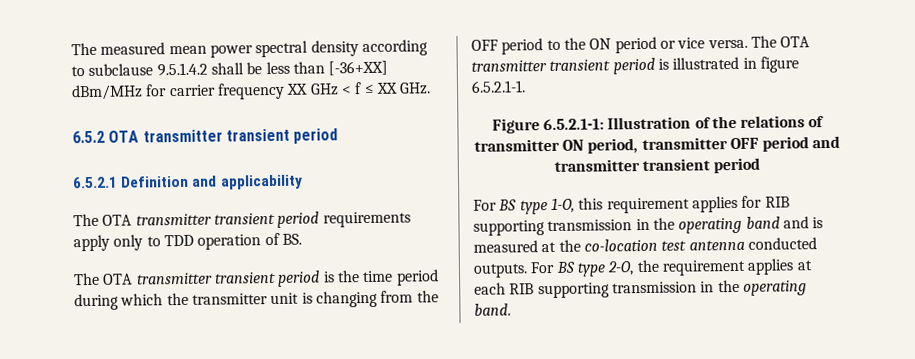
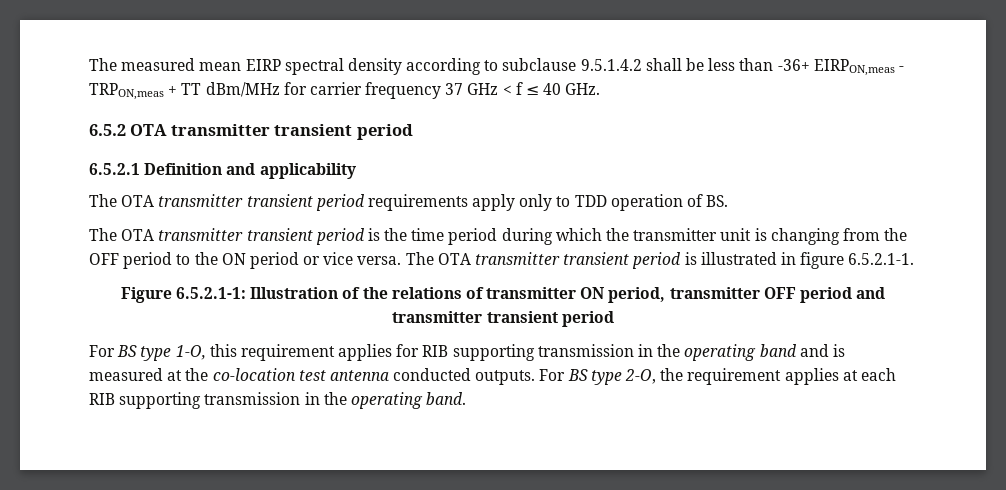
[209,44,253,58] power -> [245,59,281,71] EIRP
[328,60,389,76] [-36+XX] -> [777,59,904,76] [89,83,202,100] -36+ EIRPON,meas - TRPON,meas + TT
[286,83,309,95] XX -> [445,83,464,95] 37
[375,82,398,94] XX -> [543,83,562,95] 40

